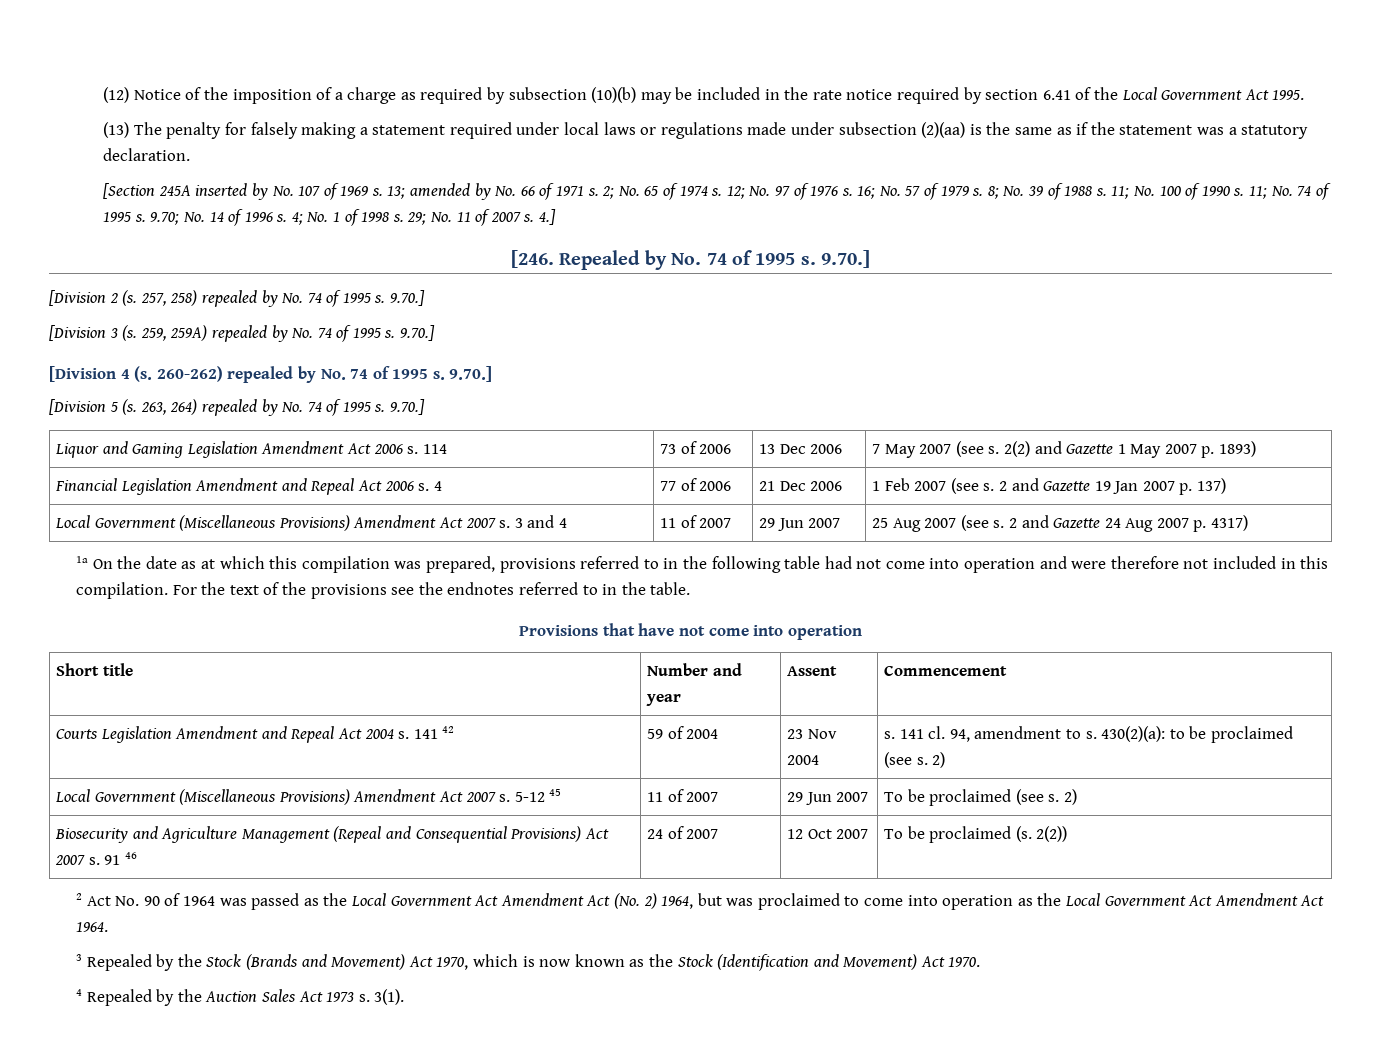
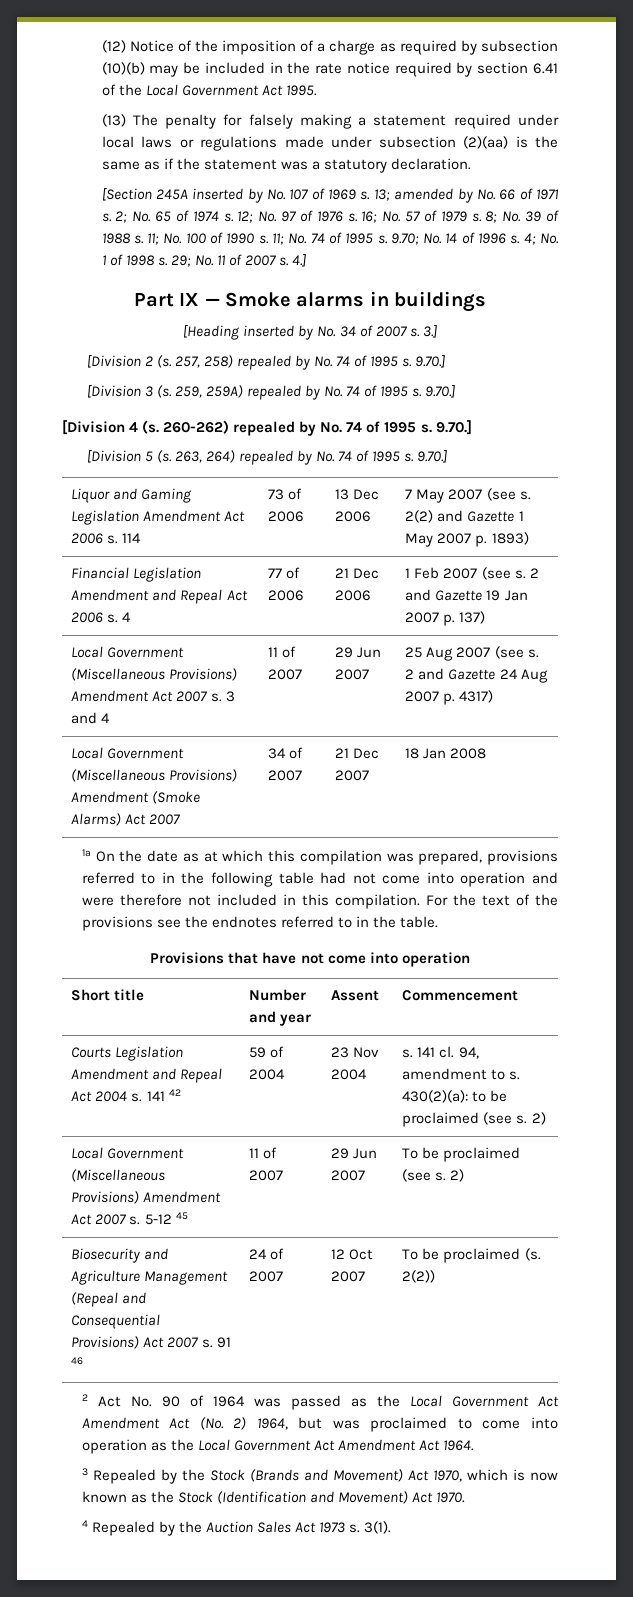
[510,250,871,270] [246. Repealed by No. 74 of 1995 s. 9.70.] -> [133,291,487,312] [183,325,437,340] Part IX — Smoke alarms in buildings // [Heading inserted by No. 34 of 2007 s. 3.]
(1249, 523) none -> [71,747,185,759] [71,769,238,782] [71,791,201,804] [71,813,181,826] [268,747,304,759] [268,770,303,781] [335,748,380,759] [335,770,370,781] [405,748,487,759] // Local Government (Miscellaneous Provisions) Amendment (Smoke Alarms) Act 2007 | 34 of 2007 | 21 Dec 2007 | 18 Jan 2008

